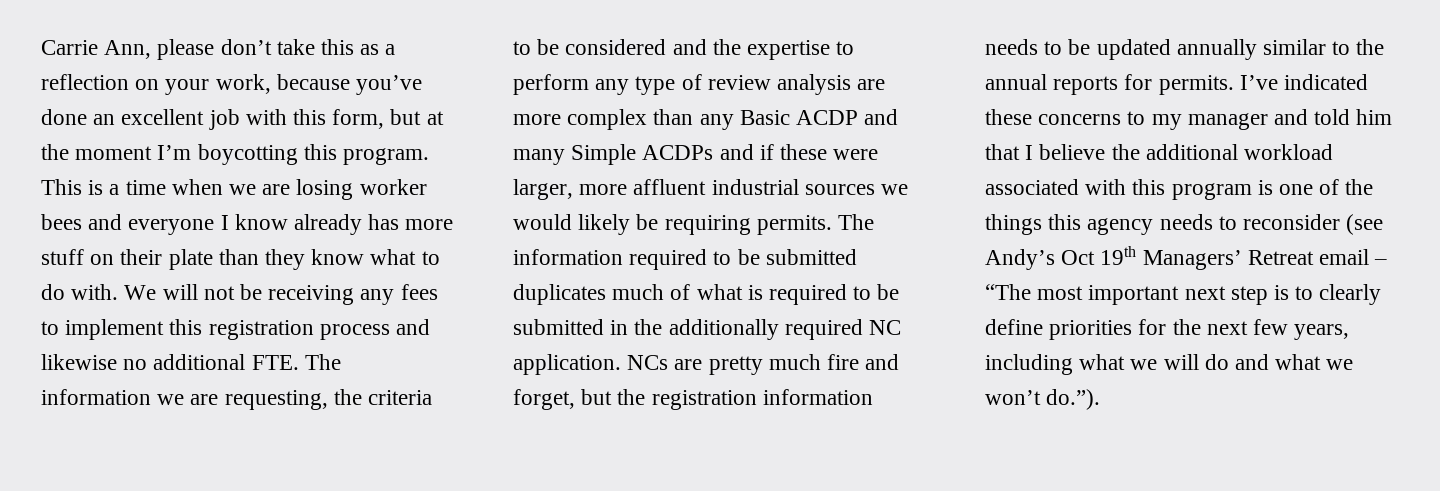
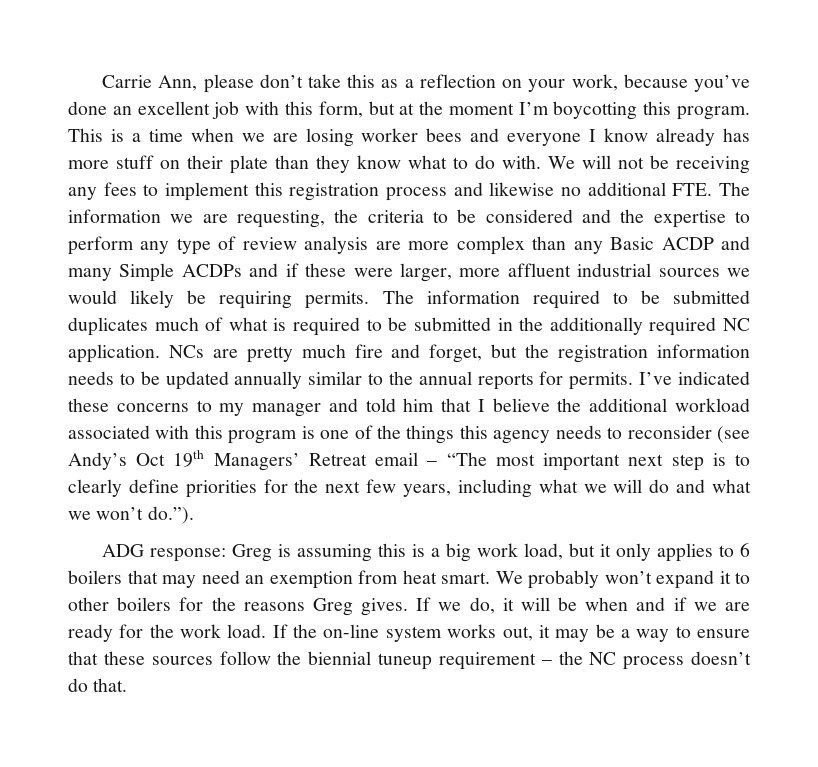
(1101, 399) none -> [102,543,751,562] [68,570,750,589] [68,597,750,616] [68,624,751,642] [68,651,751,670] [68,678,128,692] // ADG response: Greg is assuming this is a big work load, but it only applies to 6 boilers that may need an exemption from heat smart. We probably won’t expand it to other boilers for the reasons Greg gives. If we do, it will be when and if we are ready for the work load. If the on-line system works out, it may be a way to ensure that these sources follow the biennial tuneup requirement – the NC process doesn’t do that.

